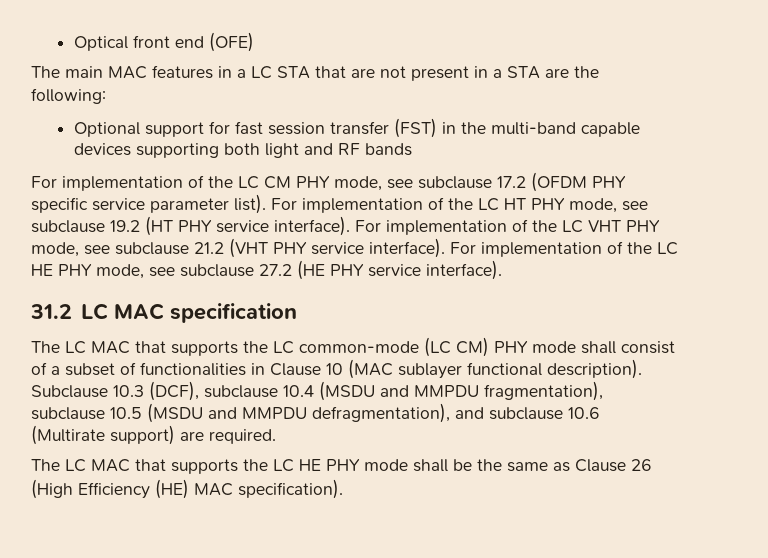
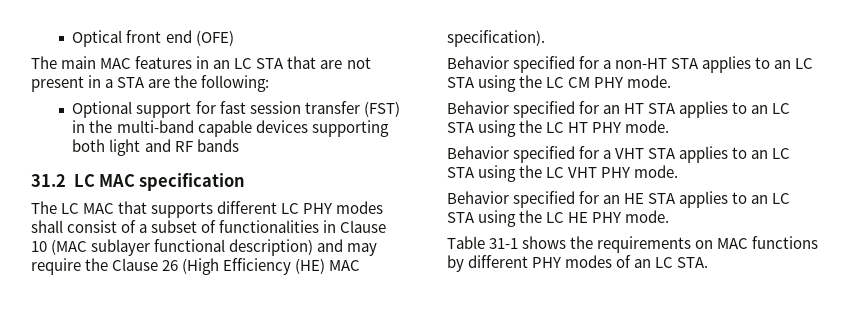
[237,69,246,78] a -> [213,60,231,69] an
[31,172,626,192] [31,194,648,214] [31,216,660,236] [31,238,678,258] [31,260,502,280] // For implementation of the LC CM PHY mode, see subclause 17.2 (OFDM PHY specific service parameter list). For implementation of the LC HT PHY mode, see subclause 19.2 (HT PHY service interface). For implementation of the LC VHT PHY mode, see subclause 21.2 (VHT PHY service interface). For implementation of the LC HE PHY mode, see subclause 27.2 (HE PHY service interface). -> (239, 145) none
[243,337,576,357] the LC common-mode (LC CM) PHY mode -> [217,201,384,214] different LC PHY modes
[547,359,642,379] [31,381,603,401] [31,403,600,423] [31,425,276,445] [31,459,570,474] description). Subclause 10.3 (DCF), subclause 10.4 (MSDU and MMPDU fragmentation), subclause 10.5 (MSDU and MMPDU defragmentation), and subclause 10.6 (Multirate support) are required. // The LC MAC that supports the LC HE PHY mode shall be the same as -> [229,239,378,256] [31,258,109,275] description) and may require the
(343, 489) none -> [447,56,814,73] [447,75,672,92] [447,101,791,118] [447,120,670,137] [447,146,791,163] [447,165,679,182] [447,191,791,208] [447,210,670,227] [447,236,819,253] [447,255,709,272] // Behavior specified for a non-HT STA applies to an LC STA using the LC CM PHY mode. // Behavior specified for an HT STA applies to an LC STA using the LC HT PHY mode. // Behavior specified for a VHT STA applies to an LC STA using the LC VHT PHY mode. // Behavior specified for an HE STA applies to an LC STA using the LC HE PHY mode. // Table 31-1 shows the requirements on MAC functions by different PHY modes of an LC STA.

